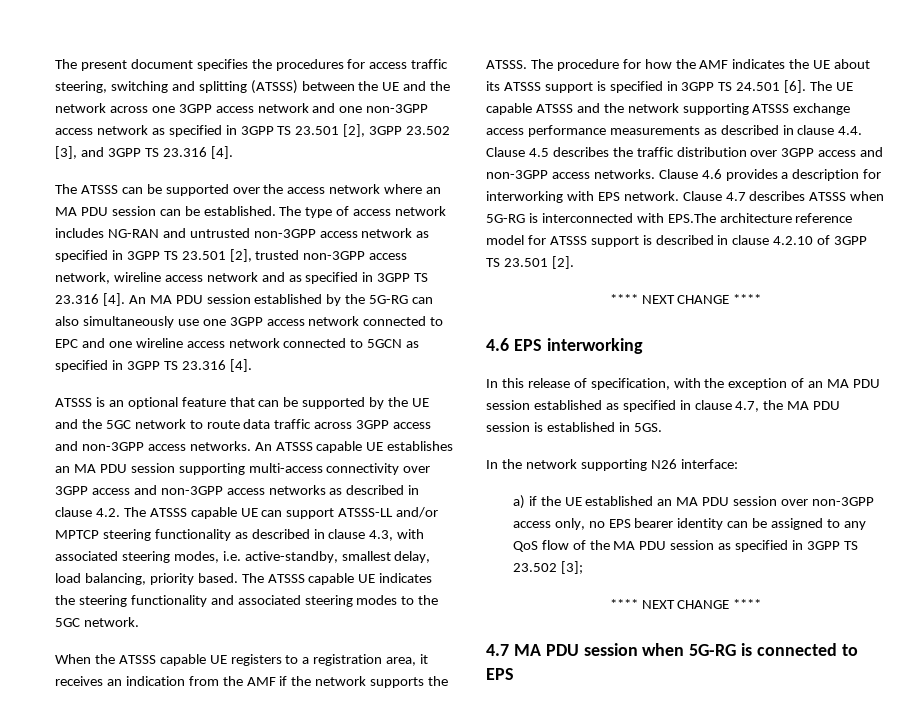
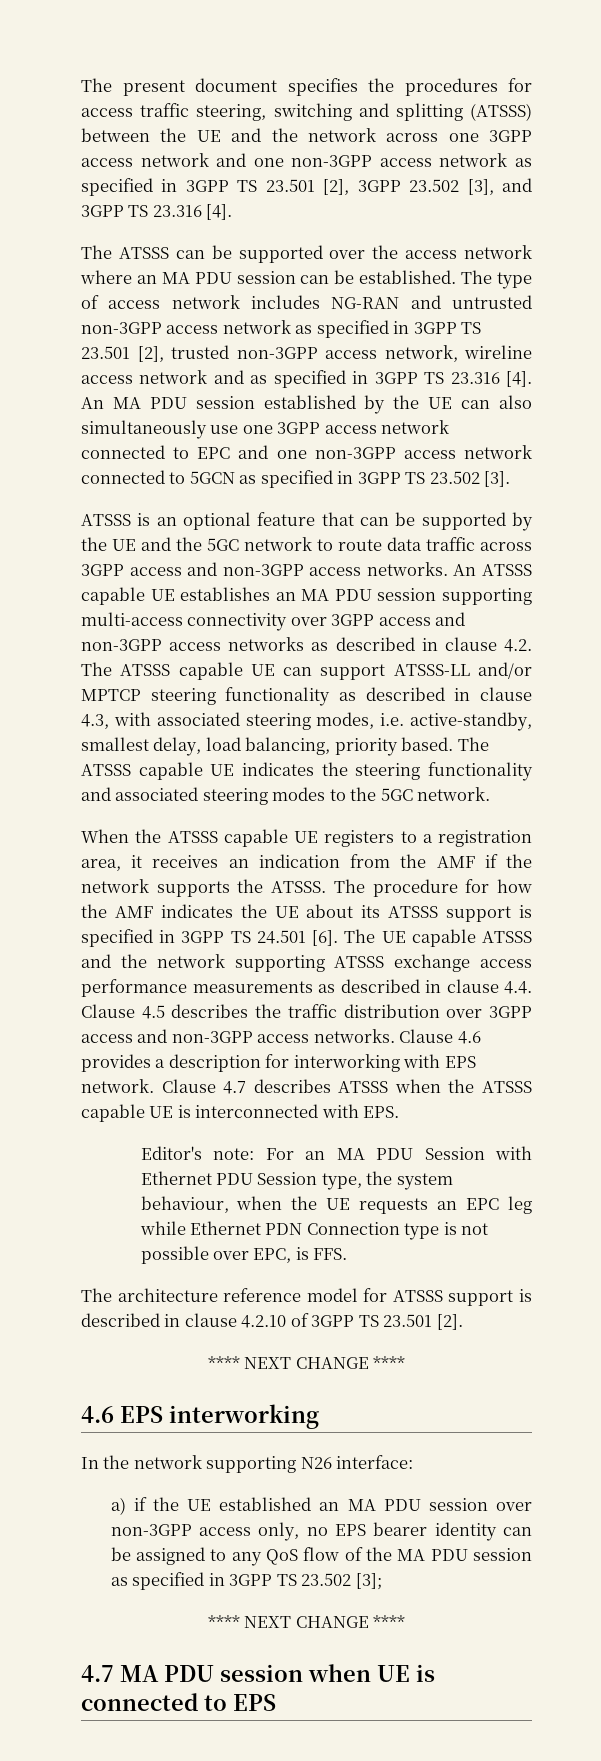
[369,295,409,304] 5G-RG -> [428,397,453,409] UE
[135,338,183,348] wireline -> [314,447,396,459] non-3GPP
[181,359,252,372] 23.316 [4]. -> [429,471,511,487] 23.502 [3].
[486,213,716,223] 5G-RG is interconnected with EPS.The -> [448,1079,532,1093] [81,1104,400,1122] [140,1146,532,1160] [140,1171,453,1190] [140,1196,532,1214] [139,1221,489,1240] [140,1246,348,1264] [81,1288,112,1302] the ATSSS capable UE is interconnected with EPS. // Editor's note: For an MA PDU Session with Ethernet PDU Session type, the system behaviour, when the UE requests an EPC leg while Ethernet PDN Connection type is not possible over EPC, is FFS. // The
[486,378,881,390] [486,400,841,412] [486,422,662,432] // In this release of specification, with the exception of an MA PDU session established as specified in clause 4.7, the MA PDU session is established in 5GS. -> (319, 1416) none
[689,644,737,656] 5G-RG -> [377,1665,410,1682] UE

